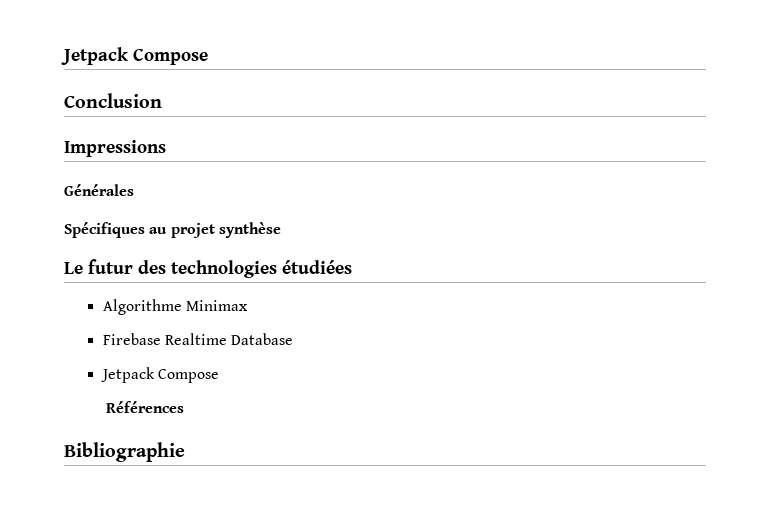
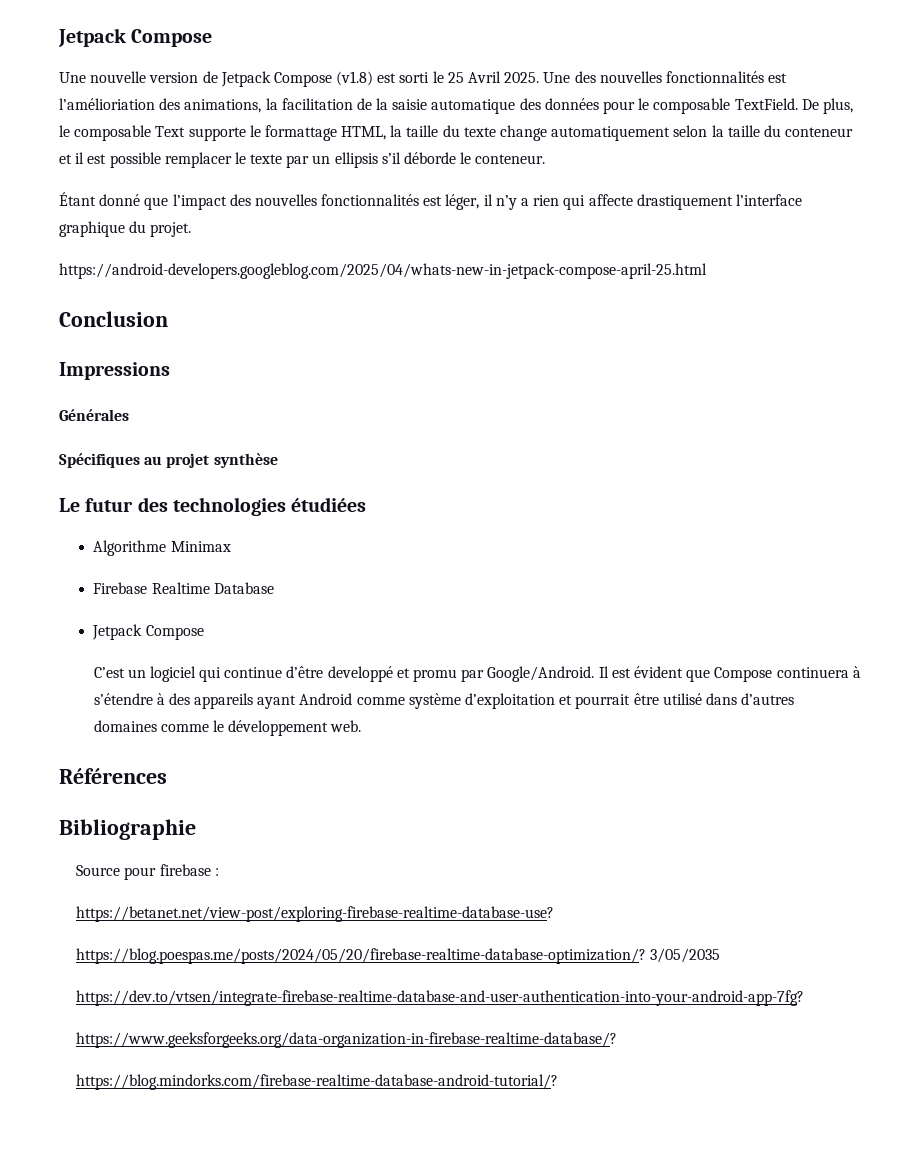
[61,47,208,65] Jetpack Compose -> [58,28,213,47] [59,71,788,87] [59,98,853,114] [59,125,854,141] [59,152,546,168] [59,192,802,210] [59,221,192,237] [59,263,707,279] Jetpack Compose // Une nouvelle version de Jetpack Compose (v1.8) est sorti le 25 Avril 2025. Une des nouvelles fonctionnalités est l’amélioriation des animations, la facilitation de la saisie automatique des données pour le composable TextField. De plus, le composable Text supporte le formattage HTML, la taille du texte change automatiquement selon la taille du conteneur et il est possible remplacer le texte par un ellipsis s’il déborde le conteneur. // Étant donné que l’impact des nouvelles fonctionnalités est léger, il n’y a rien qui affecte drastiquement l’interface graphique du projet. // https://android-developers.googleblog.com/2025/04/whats-new-in-jetpack-compose-april-25.html
[106,401,185,413] [64,442,185,462] Références // Bibliographie -> [93,666,861,682] [93,693,795,709] [93,720,362,736] [59,768,167,784] [59,819,196,840] [76,864,219,880] [76,906,555,922] [76,948,721,964] [76,990,805,1006] [76,1032,618,1048] [76,1074,559,1090] C’est un logiciel qui continue d’être developpé et promu par Google/Android. Il est évident que Compose continuera à s’étendre à des appareils ayant Android comme système d’exploitation et pourrait être utilisé dans d’autres domaines comme le développement web. // Références // Bibliographie // Source pour firebase : // https://betanet.net/view-post/exploring-firebase-realtime-database-use? // https://blog.poespas.me/posts/2024/05/20/firebase-realtime-database-optimization/? 3/05/2035 // https://dev.to/vtsen/integrate-firebase-realtime-database-and-user-authentication-into-your-android-app-7fg? // https://www.geeksforgeeks.org/data-organization-in-firebase-realtime-database/? // https://blog.mindorks.com/firebase-realtime-database-android-tutorial/?

